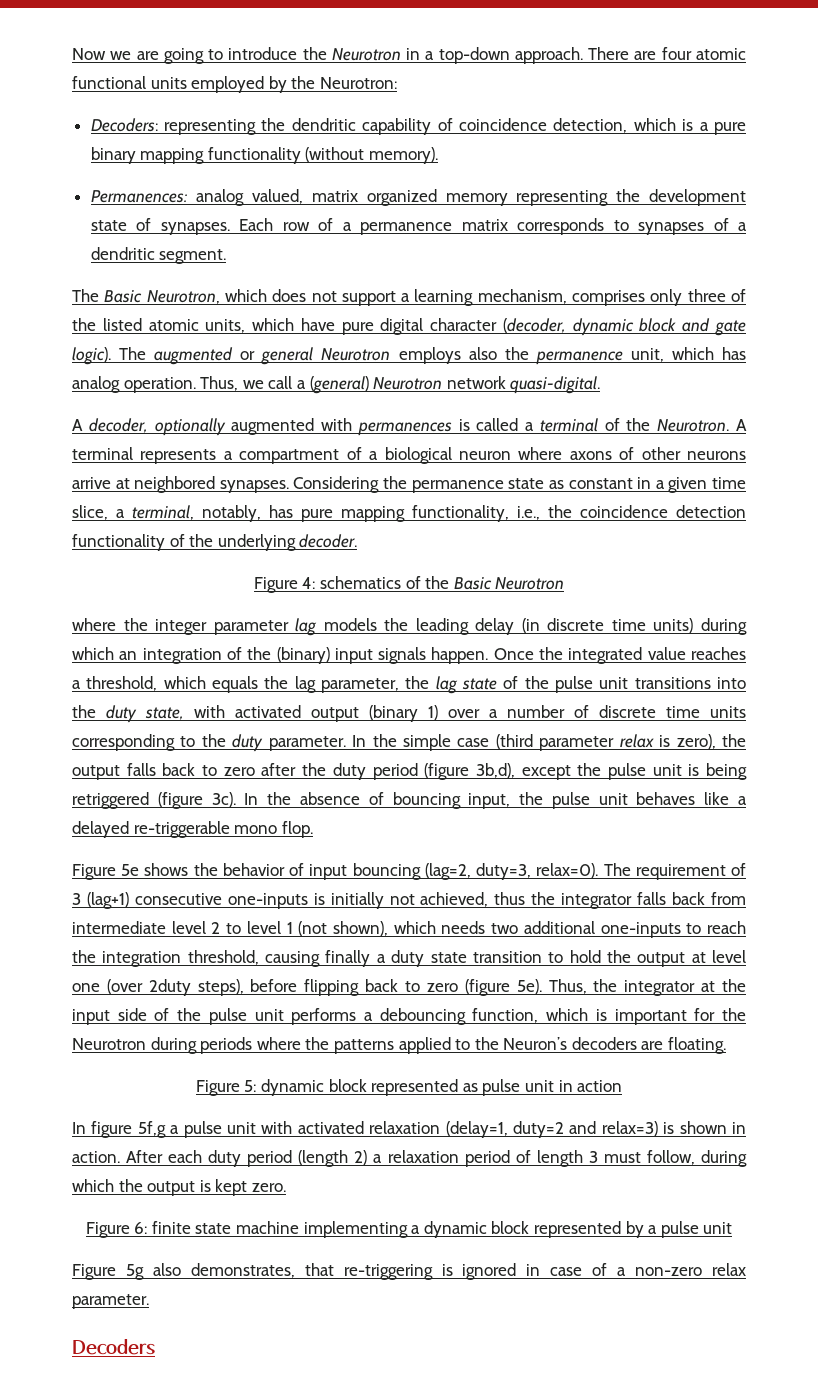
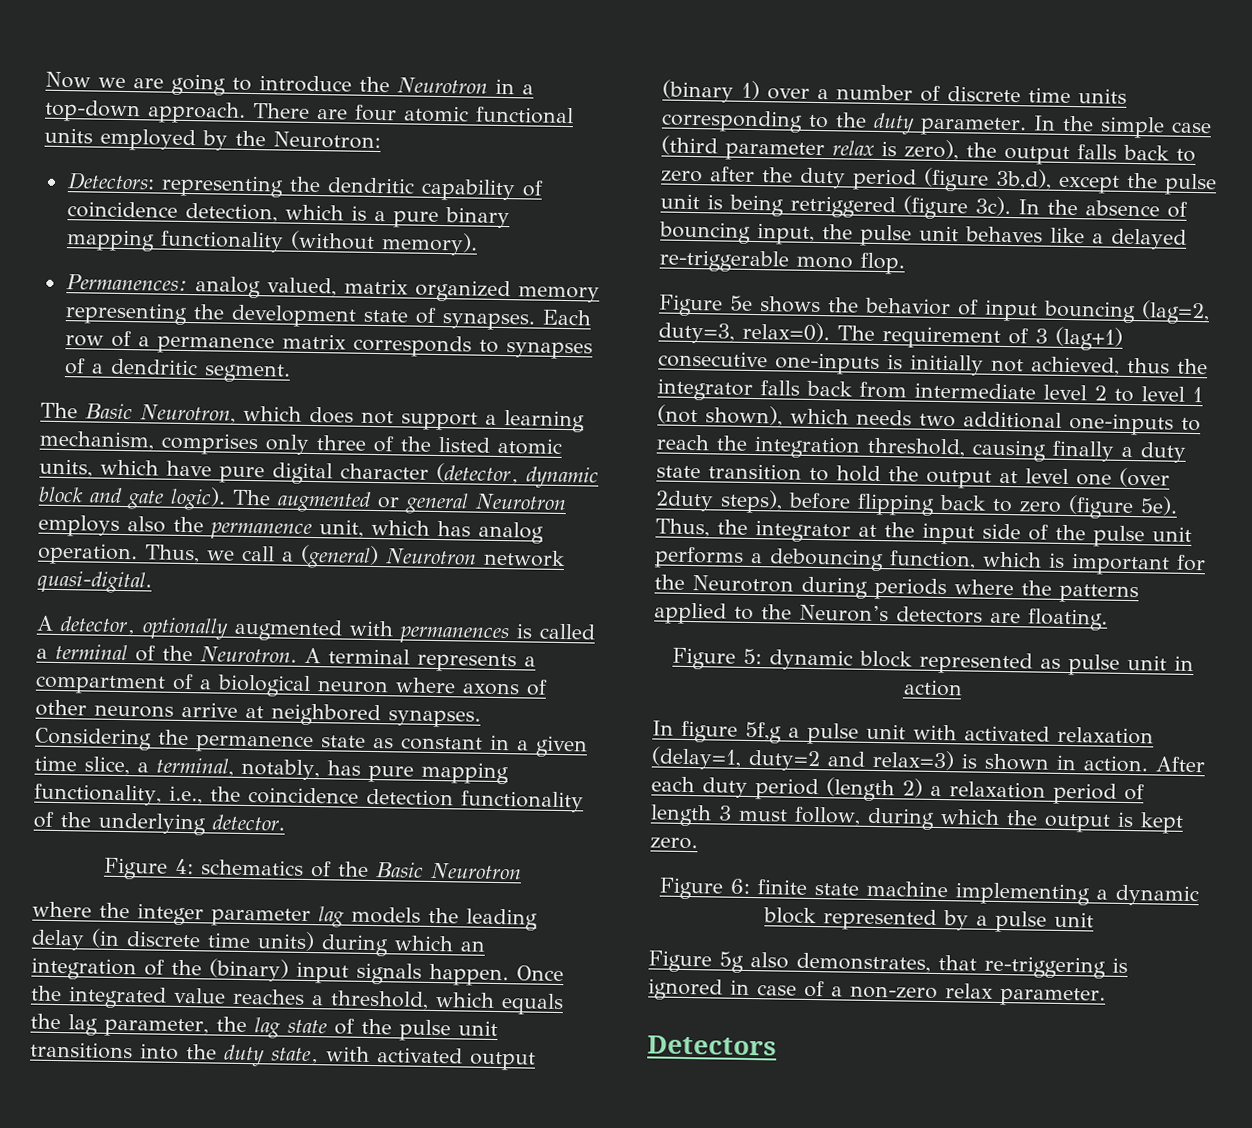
[90,118,158,132] Decoders: -> [66,172,155,191] Detectors:
[502,318,566,333] (decoder, -> [436,462,519,485] (detector,
[88,418,148,433] decoder, -> [60,616,136,636] detector,
[299,534,358,548] decoder. -> [212,814,285,831] detector.
[571,1037,637,1050] decoders -> [896,606,983,624] detectors
[72,1339,155,1355] Decoders -> [647,1035,777,1056] Detectors

